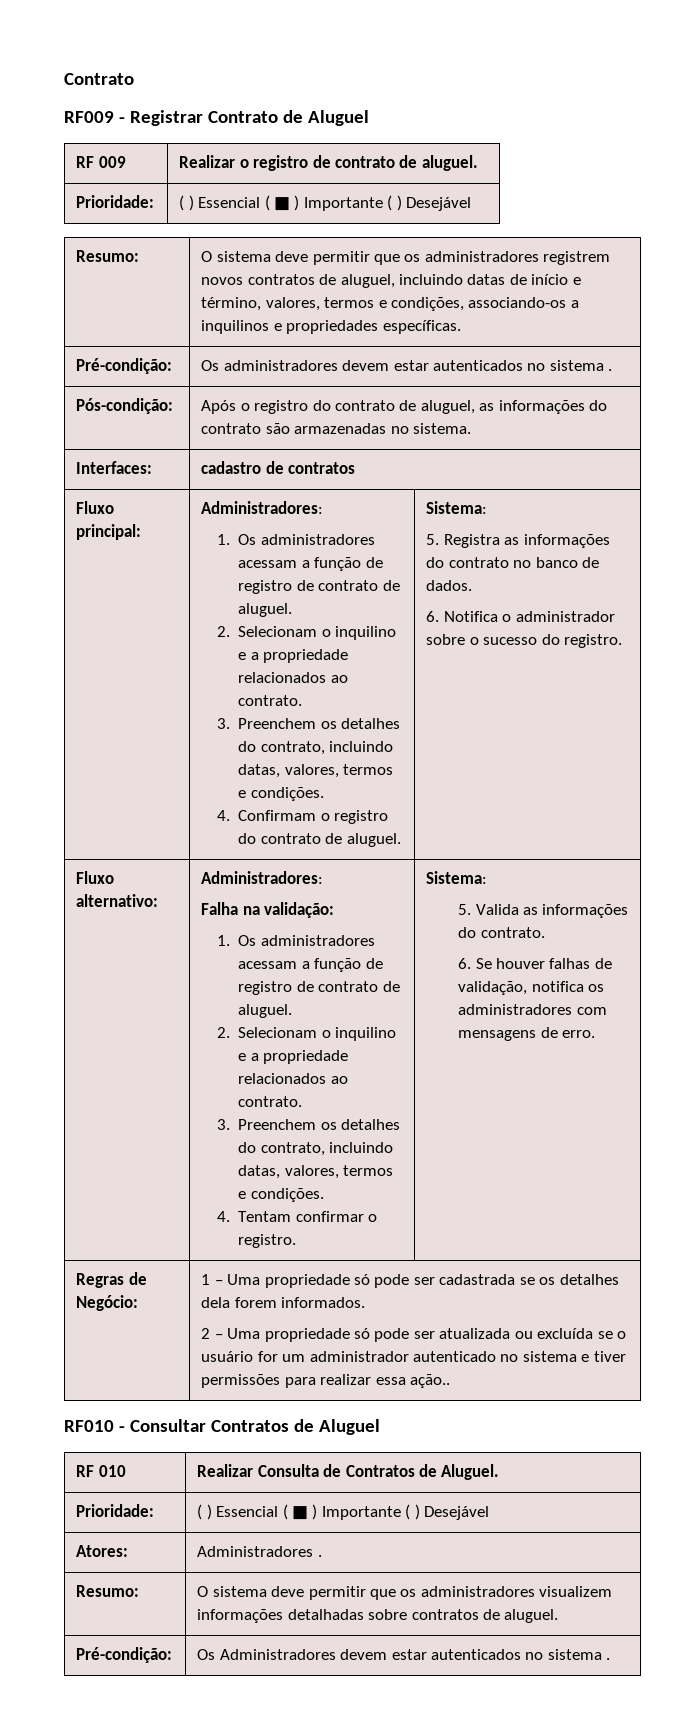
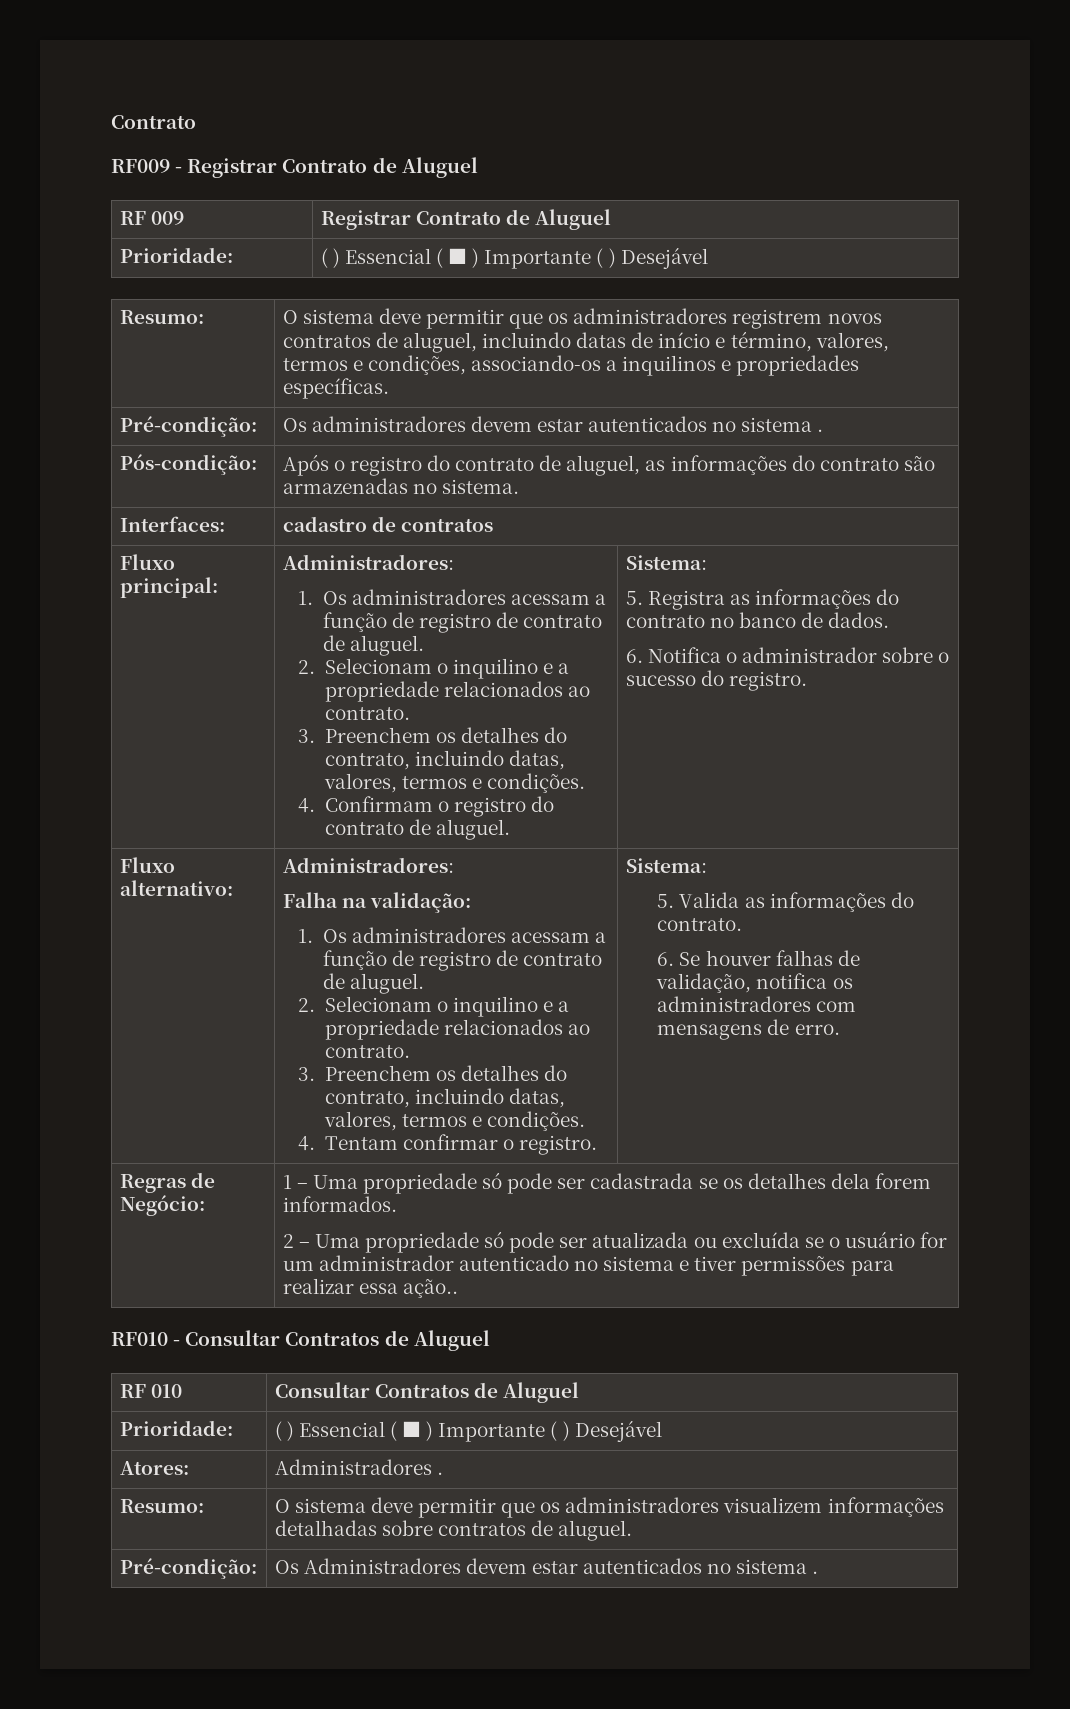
[179,155,478,171] Realizar o registro de contrato de aluguel. -> [320,209,611,230] Registrar Contrato de Aluguel
[197,1464,500,1480] Realizar Consulta de Contratos de Aluguel. -> [274,1382,579,1403] Consultar Contratos de Aluguel

